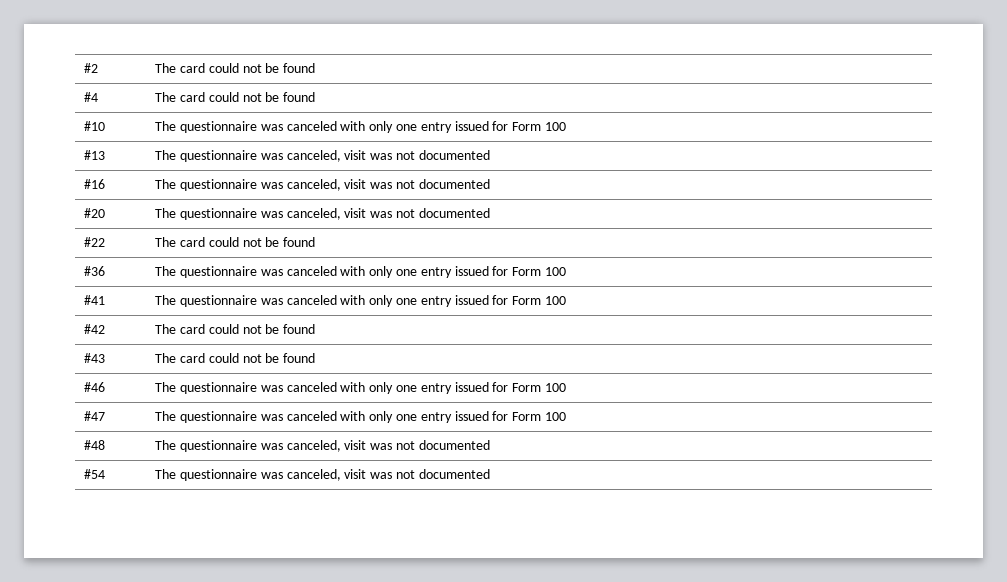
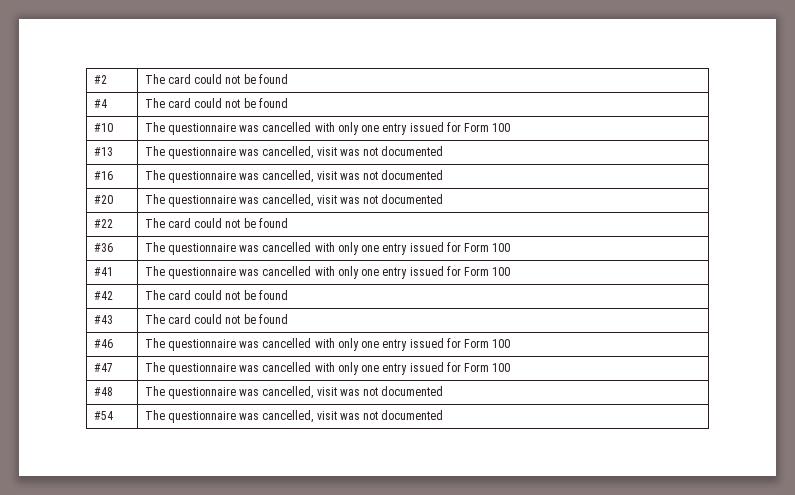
[286,121,337,131] canceled -> [262,122,312,132] cancelled
[286,150,341,162] canceled, -> [262,146,314,159] cancelled,
[286,179,341,191] canceled, -> [262,170,314,183] cancelled,
[286,208,341,220] canceled, -> [262,194,314,207] cancelled,
[286,266,337,276] canceled -> [262,242,312,252] cancelled
[286,295,337,305] canceled -> [262,266,312,276] cancelled
[286,382,337,392] canceled -> [262,338,312,348] cancelled
[286,411,337,421] canceled -> [262,362,312,372] cancelled
[286,440,341,452] canceled, -> [262,386,314,399] cancelled,
[286,469,341,481] canceled, -> [262,410,314,423] cancelled,

